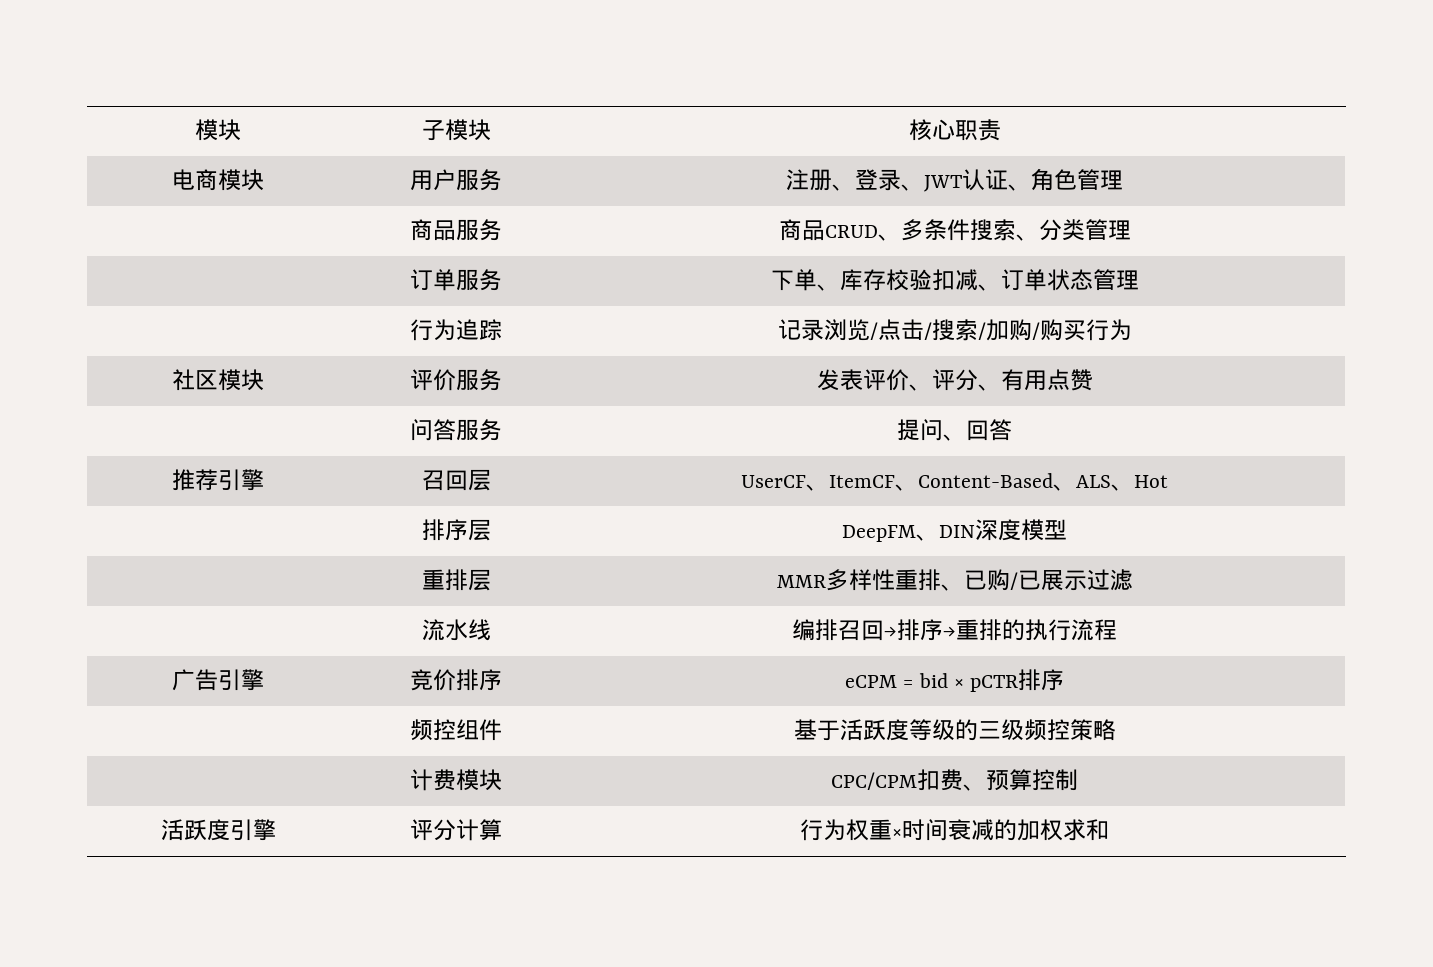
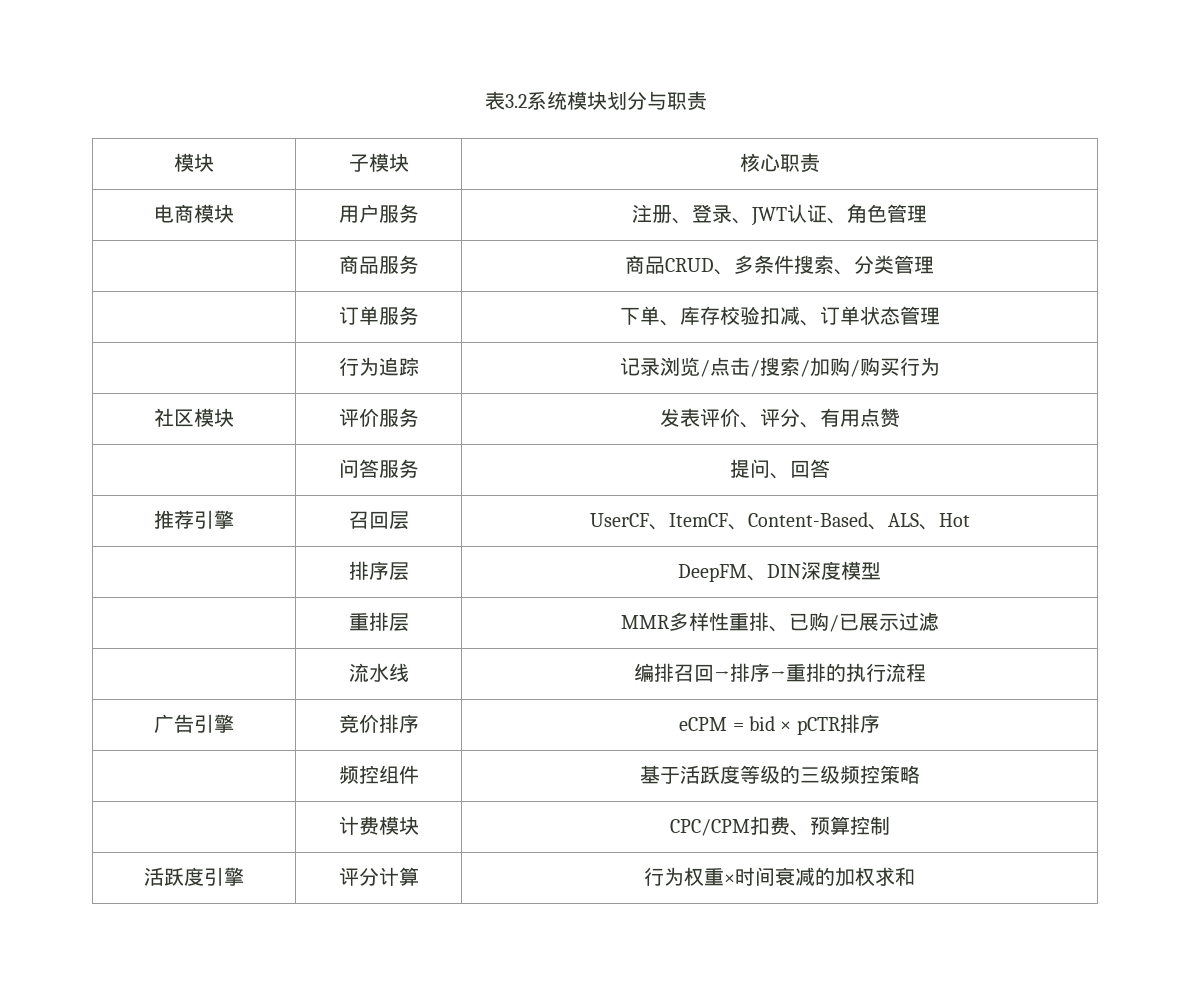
(195, 130) none -> [484,91,707,111] 表3.2系统模块划分与职责 //

